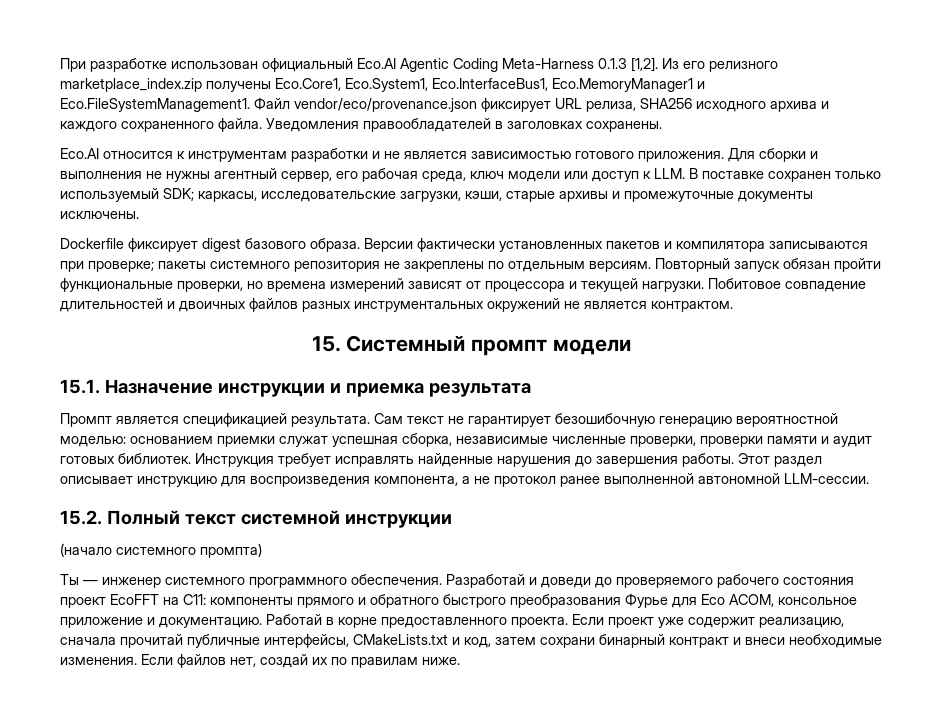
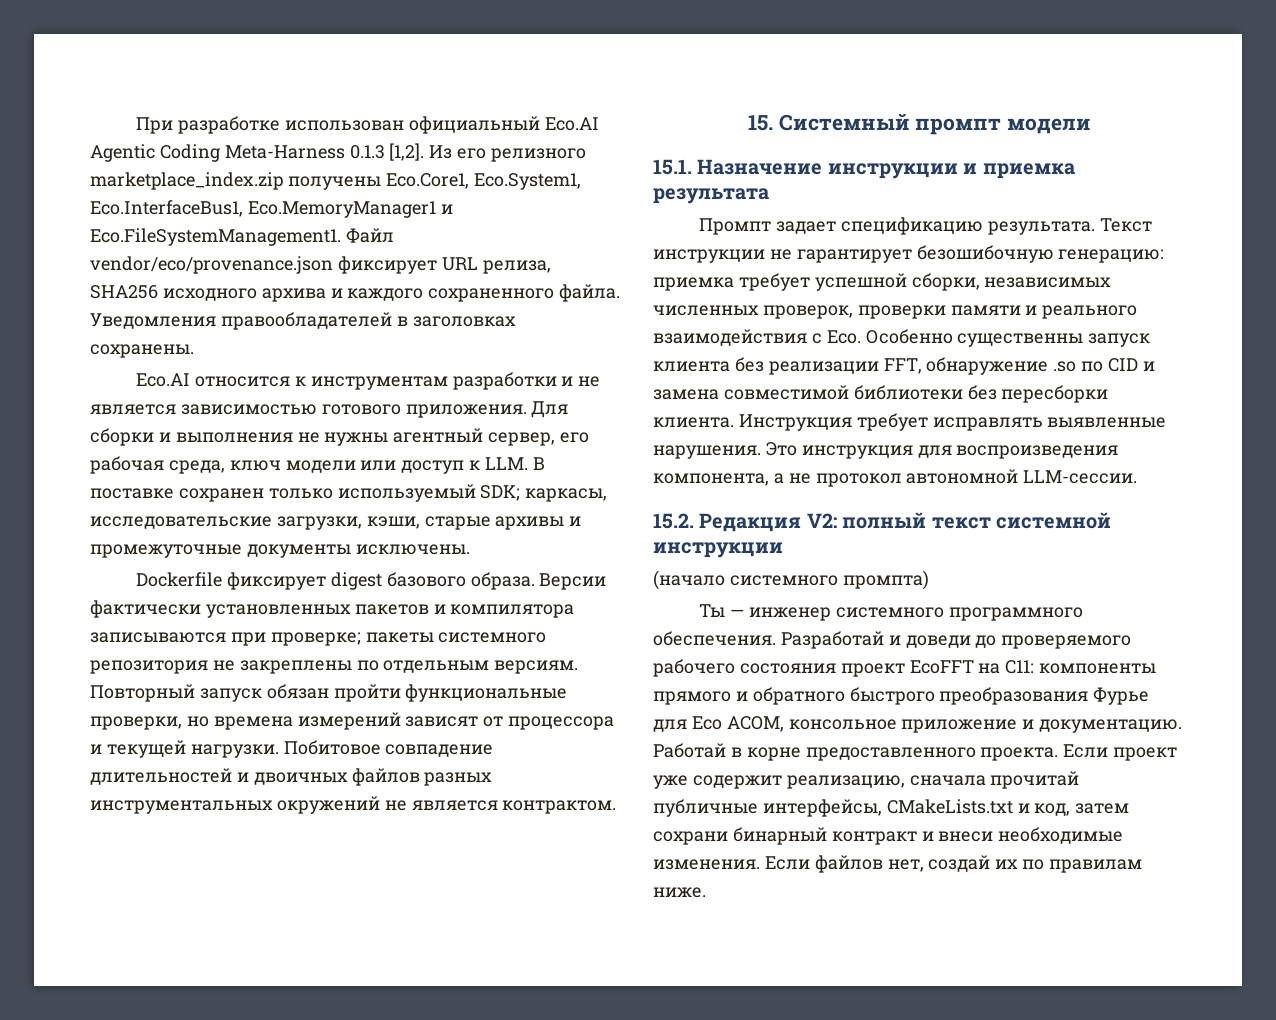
[116,413,838,427] [60,433,872,447] [60,453,822,467] [60,476,217,487] является спецификацией результата. Сам текст не гарантирует безошибочную генерацию вероятностной моделью: основанием приемки служат успешная сборка, независимые численные проверки, проверки памяти и аудит готовых библиотек. Инструкция требует исправлять найденные нарушения до завершения работы. Этот раздел описывает инструкцию -> [776,217,1152,235] [653,245,1165,263] [653,273,1112,291] [653,305,1138,319] [653,329,1151,347] [653,357,1155,375] [653,385,1109,403] [653,413,1167,431] [653,442,913,459] задает спецификацию результата. Текст инструкции не гарантирует безошибочную генерацию: приемка требует успешной сборки, независимых численных проверок, проверки памяти и реального взаимодействия с Eco. Особенно существенны запуск клиента без реализации FFT, обнаружение .so по CID и замена совместимой библиотеки без пересборки клиента. Инструкция требует исправлять выявленные нарушения. Это инструкция
[560,473,694,487] ранее выполненной -> (902, 480) none
[106,510,180,525] Полный -> [699,512,927,532] Редакция V2: полный

